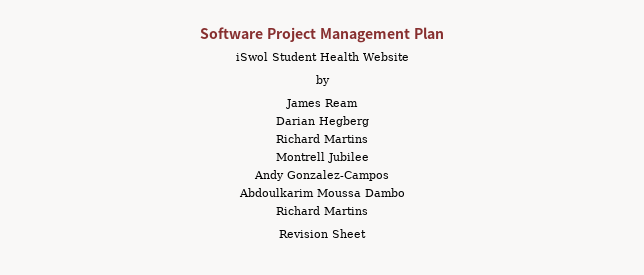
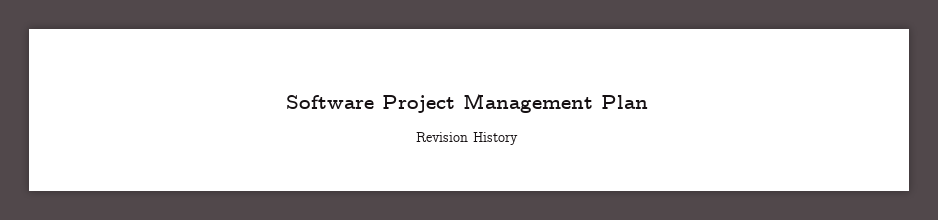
[235,52,409,61] [315,75,330,86] [286,99,358,109] [275,116,369,127] [276,134,368,143] [275,152,369,163] [254,170,389,181] [238,188,405,197] [276,206,368,215] // iSwol Student Health Website // by // James Ream // Darian Hegberg // Richard Martins // Montrell Jubilee // Andy Gonzalez-Campos // Abdoulkarim Moussa Dambo // Richard Martins -> (648, 102) none
[332,229,366,238] Sheet -> [473,132,518,145] History

